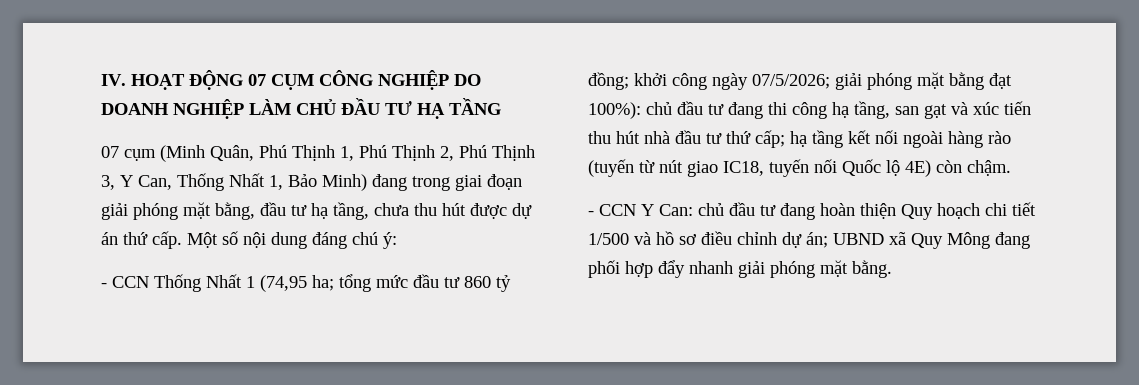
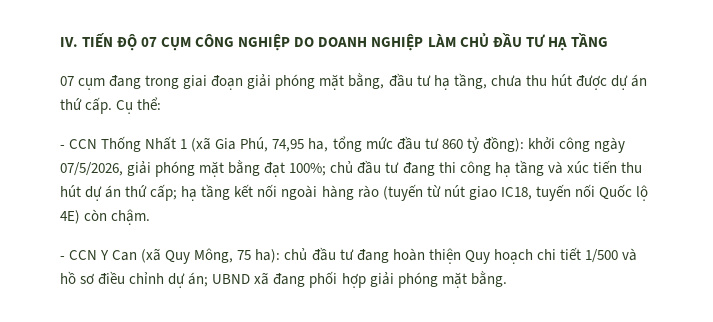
[131,70,243,90] HOẠT ĐỘNG -> [82,33,138,51] TIẾN ĐỘ
[160,145,535,162] [101,173,367,191] (Minh Quân, Phú Thịnh 1, Phú Thịnh 2, Phú Thịnh 3, Y Can, Thống Nhất 1, Bảo Minh) -> (106, 84) none
[187,231,397,249] Một số nội dung đáng chú ý: -> [116,97,162,114] Cụ thể:
[260,275,334,292] (74,95 ha; -> [191,137,329,152] (xã Gia Phú, 74,95 ha,
[588,72,629,90] đồng; -> [482,136,524,152] đồng):
[752,74,830,89] 07/5/2026; -> [60,162,123,176] 07/5/2026,
[588,102,641,119] 100%): -> [289,163,327,176] 100%;
[854,101,947,119] tầng, san gạt -> [514,160,544,176] tầng
[644,130,722,144] nhà đầu tư -> [85,185,122,201] dự án
[659,204,693,216] Can: -> [112,248,281,264] Can (xã Quy Mông, 75 ha):
[911,232,990,249] Quy Mông -> (270, 278) none
[658,260,733,278] đẩy nhanh -> (366, 280) none

